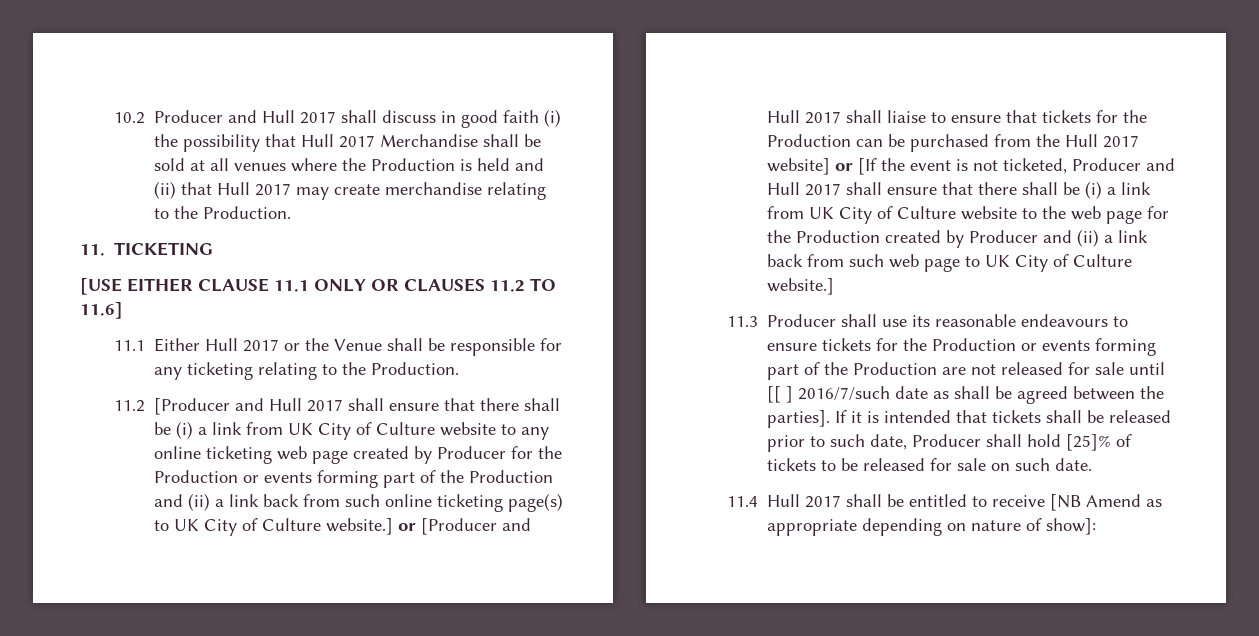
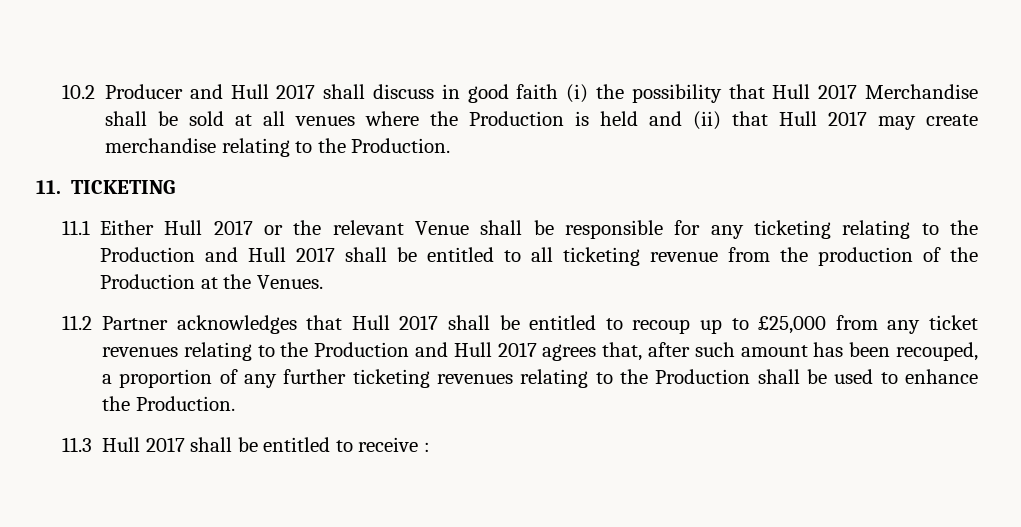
[80,278,556,295] [80,302,123,319] // [USE EITHER CLAUSE 11.1 ONLY OR CLAUSES 11.2 TO 11.6] -> (176, 187) none
(330, 344) none -> [332,220,404,235] relevant
[371,362,460,375] [114,398,561,415] [154,421,550,440] [154,446,563,464] [154,470,554,488] [154,493,564,512] [154,518,532,536] [767,110,1148,124] [767,134,1140,152] [767,158,1176,175] [767,181,1152,199] [767,206,1170,224] [767,229,1149,248] [767,254,1133,272] [767,278,835,295] [727,314,1129,327] [767,338,1157,356] [767,362,1166,380] [767,386,1165,404] [767,410,1172,428] [767,434,1133,452] [767,458,1093,471] [727,496,759,507] Production. // 11.2 [Producer and Hull 2017 shall ensure that there shall be (i) a link from UK City of Culture website to any online ticketing web page created by Producer for the Production or events forming part of the Production and (ii) a link back from such online ticketing page(s) to UK City of Culture website.] or [Producer and Hull 2017 shall liaise to ensure that tickets for the Production can be purchased from the Hull 2017 website] or [If the event is not ticketed, Producer and Hull 2017 shall ensure that there shall be (i) a link from UK City of Culture website to the web page for the Production created by Producer and (ii) a link back from such web page to UK City of Culture website.] // 11.3 Producer shall use its reasonable endeavours to ensure tickets for the Production or events forming part of the Production are not released for sale until [[ ] 2016/7/such date as shall be agreed between the parties]. If it is intended that tickets shall be released prior to such date, Producer shall hold [25]% of tickets to be released for sale on such date. // 11.4 -> [99,247,979,266] [99,274,323,289] [61,315,978,334] [101,342,978,361] [101,369,978,388] [101,396,235,411] [61,437,92,452] Production and Hull 2017 shall be entitled to all ticketing revenue from the production of the Production at the Venues. // 11.2 Partner acknowledges that Hull 2017 shall be entitled to recoup up to £25,000 from any ticket revenues relating to the Production and Hull 2017 agrees that, after such amount has been recouped, a proportion of any further ticketing revenues relating to the Production shall be used to enhance the Production. // 11.3
[1050,494,1163,511] [767,518,1097,536] [NB Amend as appropriate depending on nature of show]: -> [423,442,430,452] :

